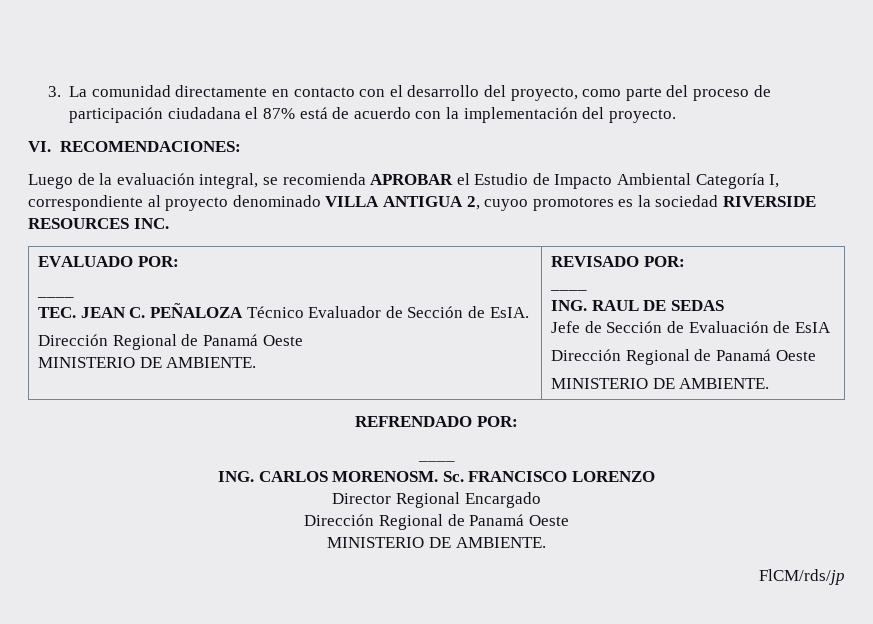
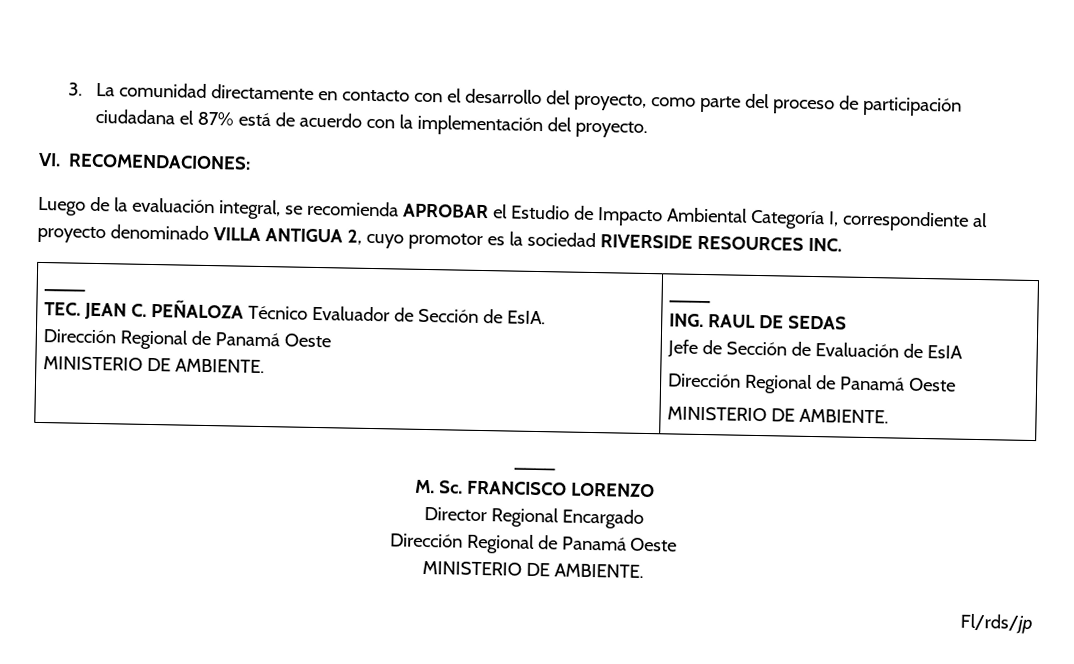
[484,197,614,211] cuyoo promotores -> [365,232,483,250] cuyo promotor
[38,256,179,267] EVALUADO POR: // -> (842, 244) none
[551,256,685,267] REVISADO POR: // -> (265, 366) none
[355,416,518,427] [417,460,455,462] [218,471,439,482] // REFRENDADO POR: // ____ // ING. CARLOS MORENOSM. -> [514,467,556,471] [414,479,435,494] // ____ // M.
[759,569,845,585] FlCM/rds/jp -> [960,613,1033,635] Fl/rds/jp

